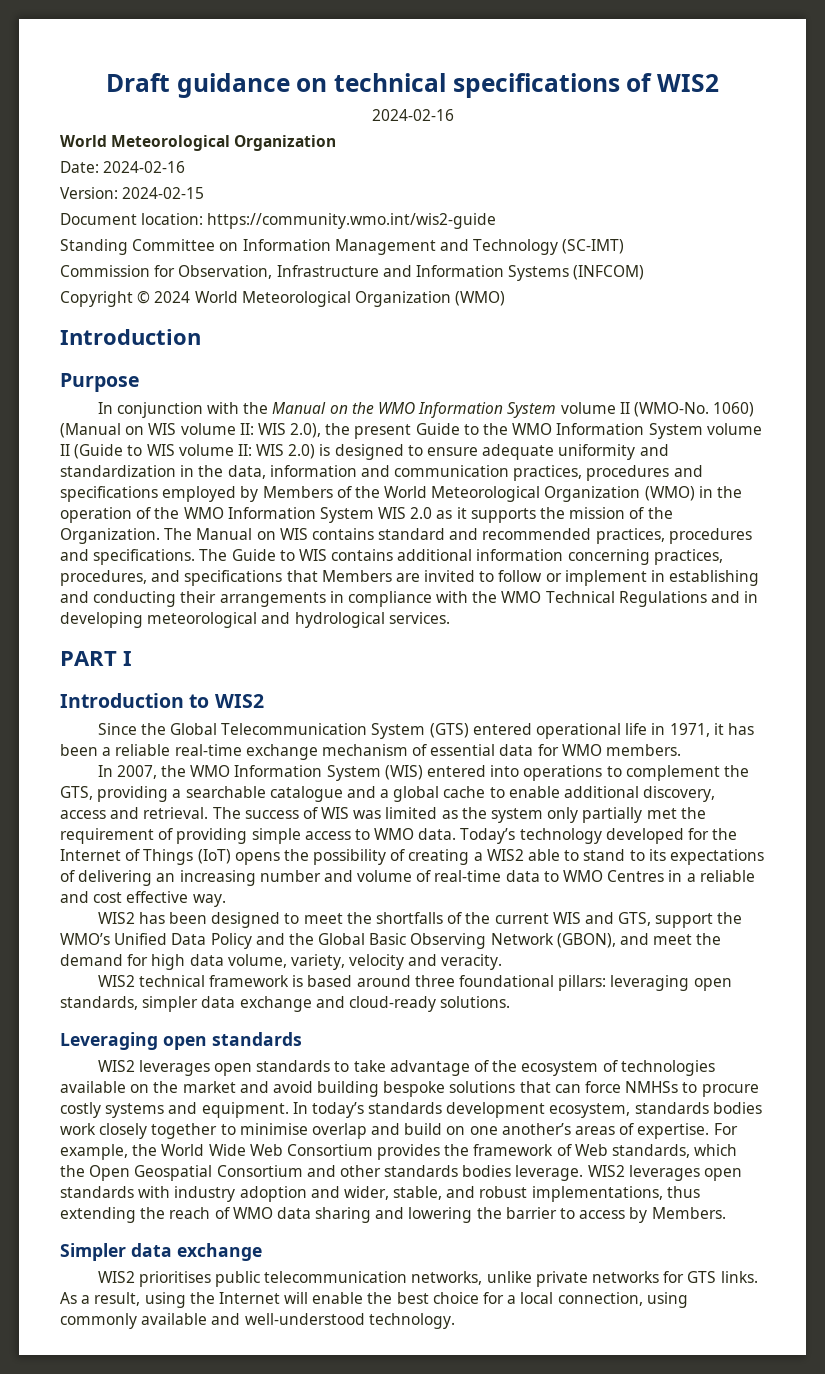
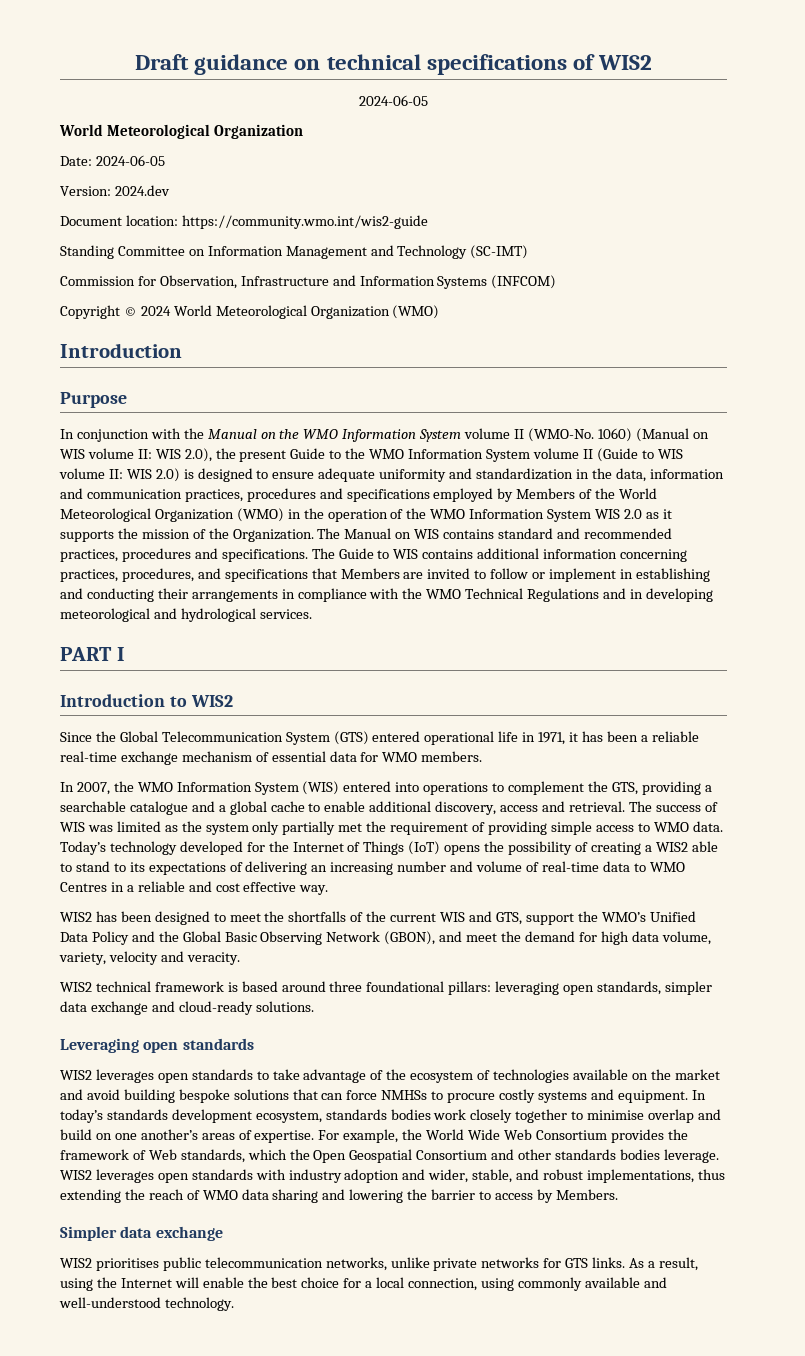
[371,109,454,121] 2024-02-16 -> [359,95,428,106] 2024-06-05
[103,161,186,173] 2024-02-16 -> [95,155,165,166] 2024-06-05
[122,187,205,199] 2024-02-15 -> [114,185,170,196] 2024.dev

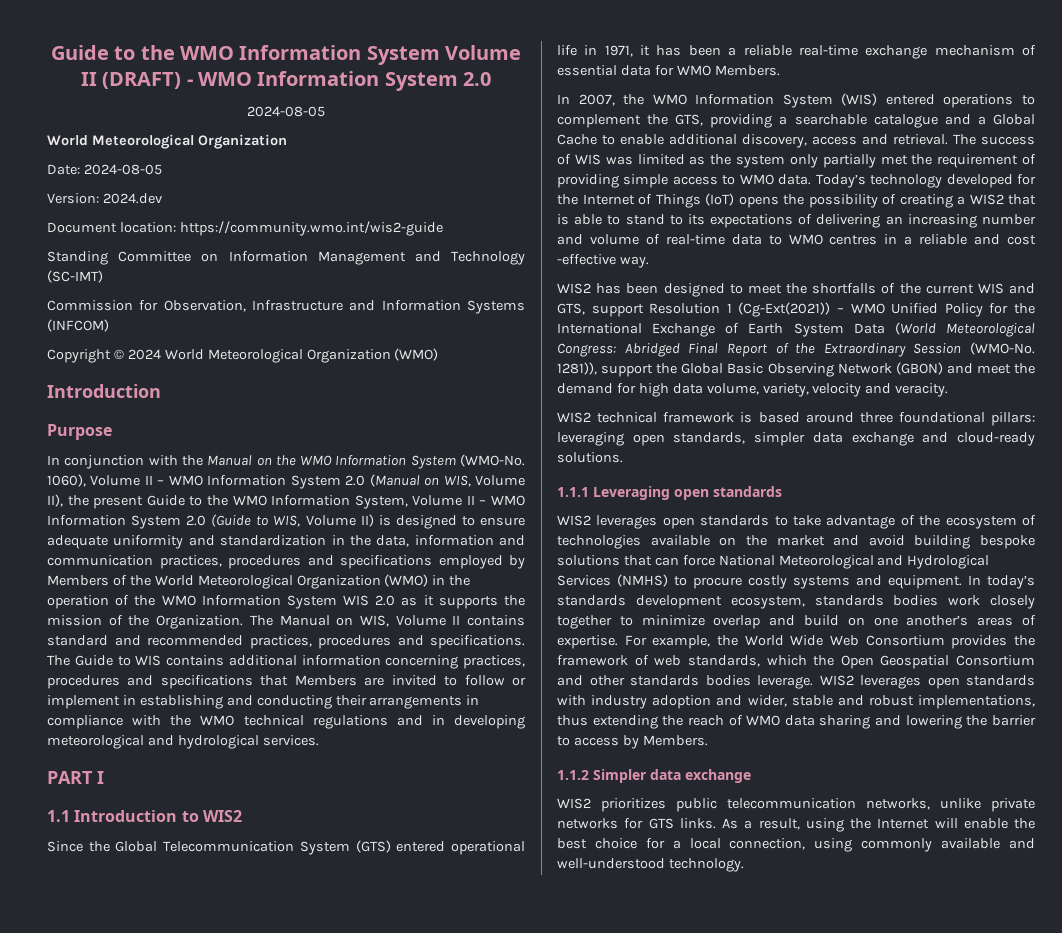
[134,54,653,75] [359,95,428,106] Draft guidance on technical specifications of WIS2 // 2024-06-05 -> [50,45,522,65] [80,71,492,91] [247,106,325,117] Guide to the WMO Information System Volume II (DRAFT) - WMO Information System 2.0 // 2024-08-05
[95,155,165,166] 2024-06-05 -> [83,164,162,175] 2024-08-05
[464,428,709,442] [60,448,212,462] volume II (WMO-No. 1060) (Manual on WIS volume II: WIS 2.0), -> [459,454,525,467] [47,474,525,489] [47,494,63,507] (WMO-No. 1060), Volume II – WMO Information System 2.0 (Manual on WIS, Volume II),
[485,448,683,462] [59,468,180,482] System volume II (Guide to WIS volume II: WIS 2.0) -> [354,495,525,509] [47,514,374,529] System, Volume II – WMO Information System 2.0 (Guide to WIS, Volume II)
[414,529,440,539] WIS -> [359,615,461,627] WIS, Volume II
[121,568,194,582] procedures, -> [47,675,120,689] procedures
[465,588,600,602] Technical Regulations -> [243,715,388,729] technical regulations
(125, 654) none -> [47,810,70,822] 1.1
[421,751,483,762] members. -> [714,65,780,76] Members.
[395,782,420,792] into -> (935, 99) none
[229,801,305,815] global cache -> [992,114,1035,125] [557,134,597,145] Global Cache
(688, 847) none -> [1008,194,1036,205] [557,214,569,225] that is
[60,882,107,892] Centres -> [829,235,878,245] centres
[243,882,297,892] effective -> [557,254,616,265] -effective
[577,911,696,922] [60,931,155,945] the WMO’s Unified Data Policy and -> [649,302,1035,317] [557,322,1035,337] [557,342,1035,357] [557,362,654,377] Resolution 1 (Cg-Ext(2021)) – WMO Unified Policy for the International Exchange of Earth System Data (World Meteorological Congress: Abridged Final Report of the Extraordinary Session (WMO-No. 1281)), support
[384,931,436,945] (GBON), -> [895,362,943,375] (GBON)
(314, 1006) none -> [557,487,589,497] 1.1.1
[381,1090,428,1100] NMHSs -> [718,555,990,569] [557,574,668,587] National Meteorological and Hydrological Services (NMHS)
[587,1110,645,1120] minimise -> [641,615,705,626] minimize
[148,1149,177,1160] Web -> [654,655,682,666] web
[472,1169,513,1183] stable, -> [791,695,833,706] stable
(618, 1194) none -> [557,770,589,780] 1.1.2
[95,1258,159,1271] prioritises -> [601,798,666,812] prioritizes

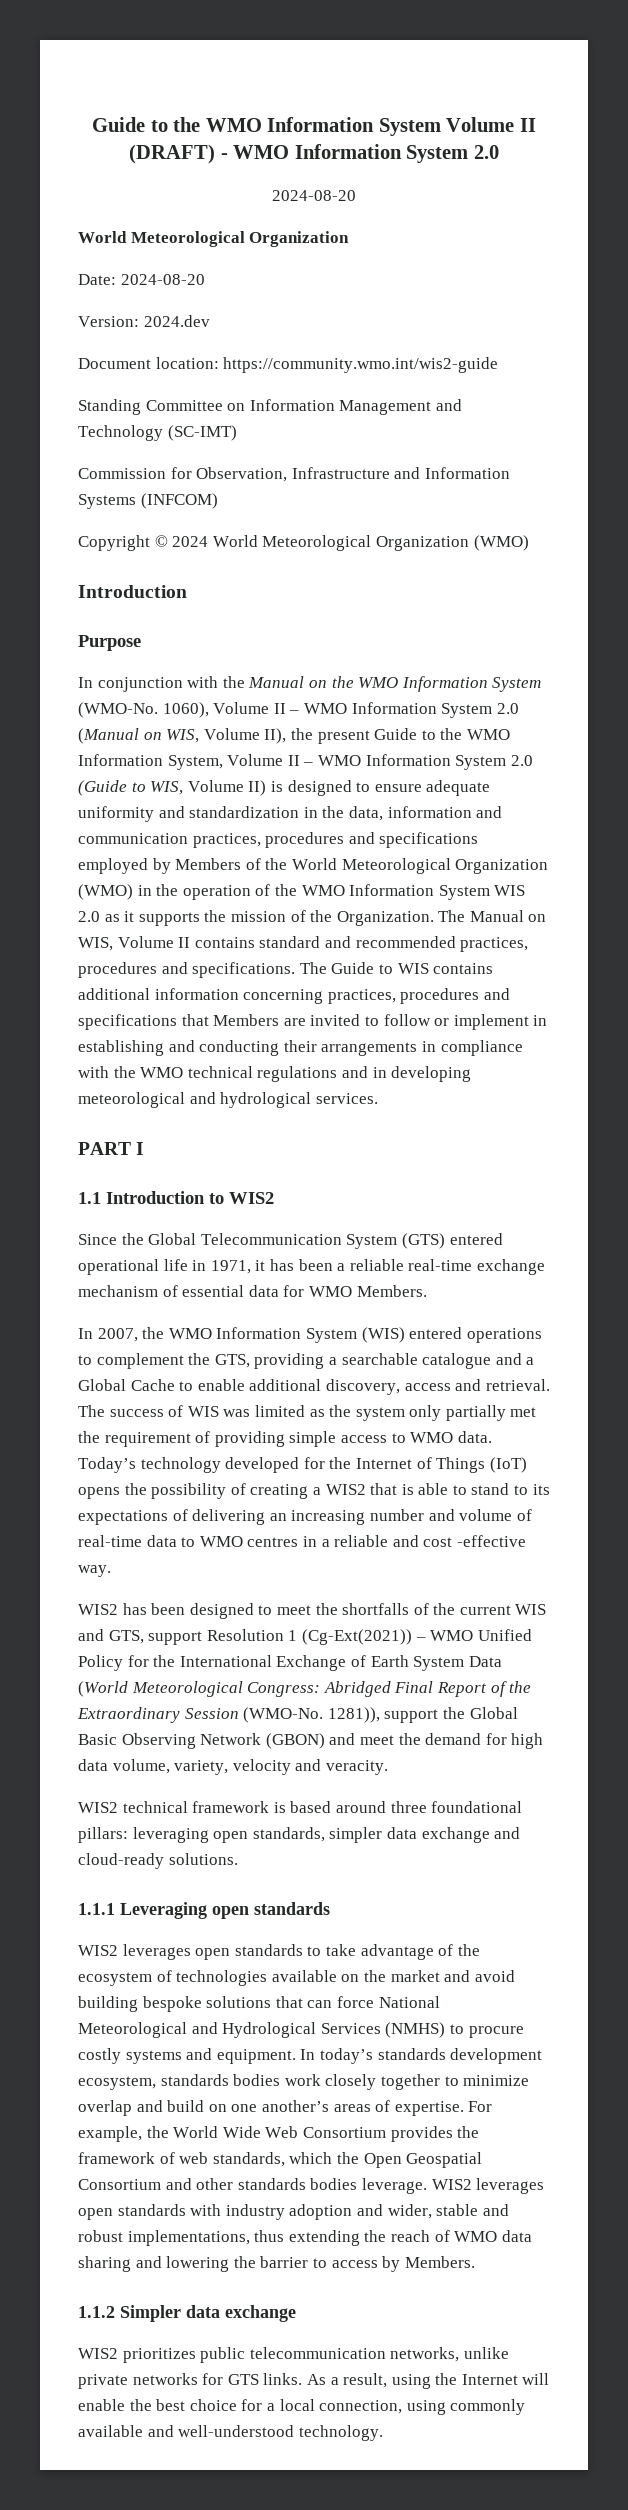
[247,106,325,117] 2024-08-05 -> [272,190,356,201] 2024-08-20
[83,164,162,175] 2024-08-05 -> [120,274,205,285] 2024-08-20

